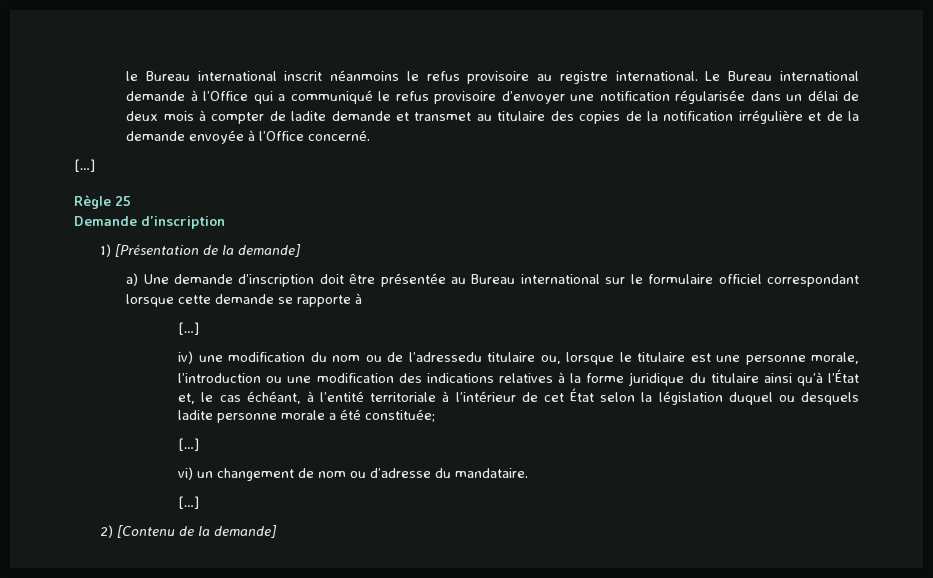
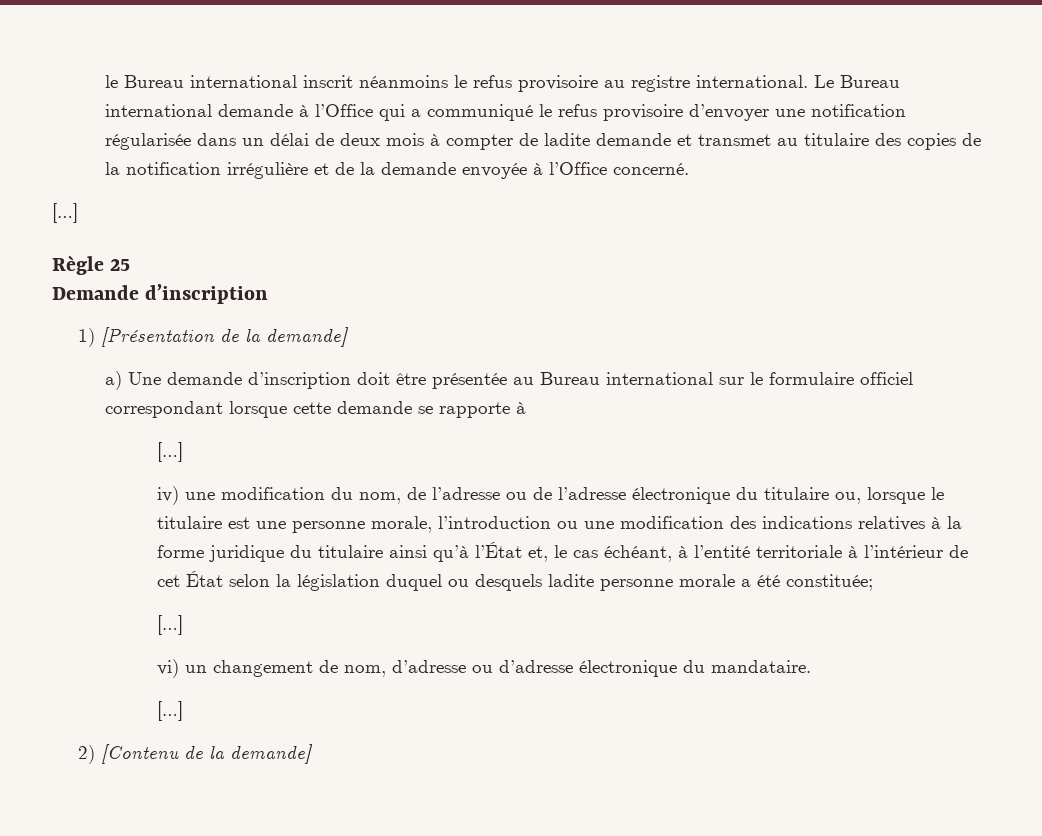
[332,352,482,362] nom ou de l’adressedu -> [359,487,759,504] nom, de l’adresse ou de l’adresse électronique du
[318,471,347,478] nom -> [344,660,467,677] nom, d’adresse
(432, 473) none -> [579,660,678,677] électronique

